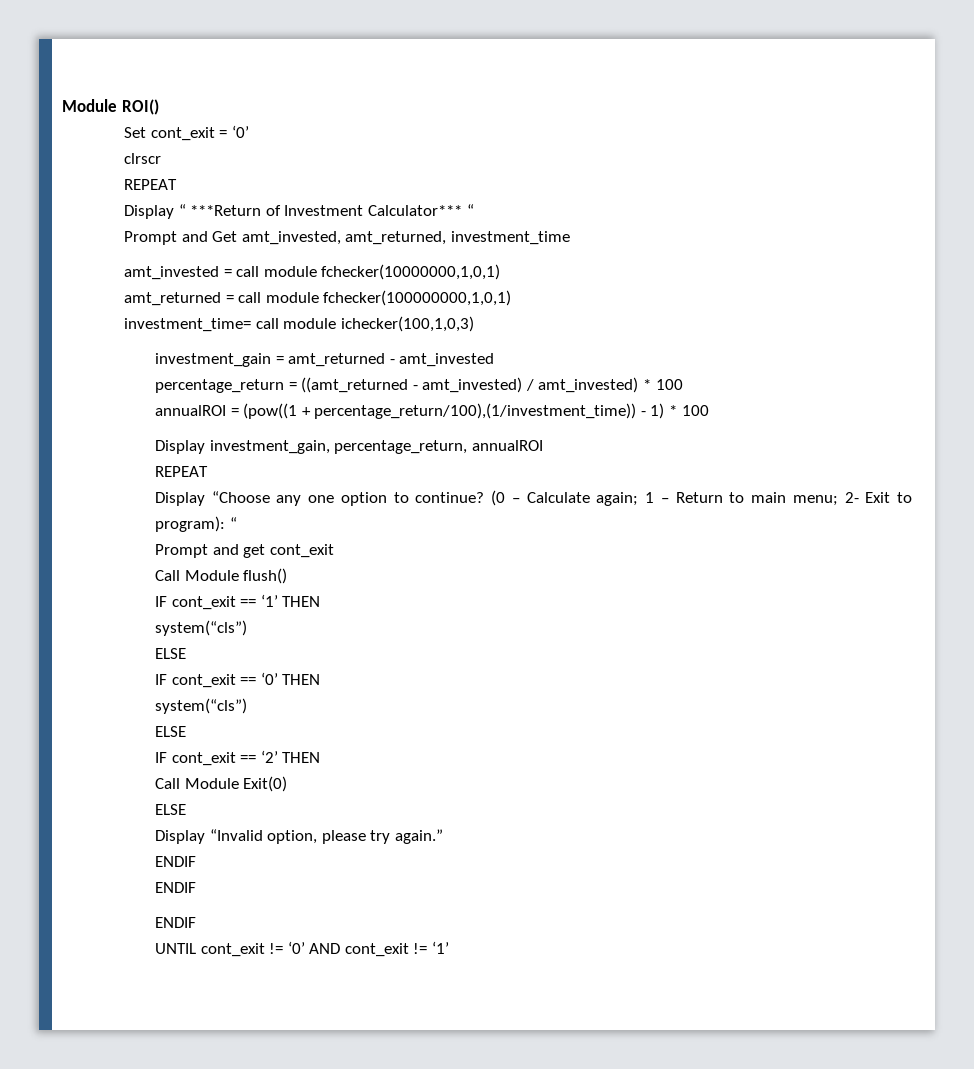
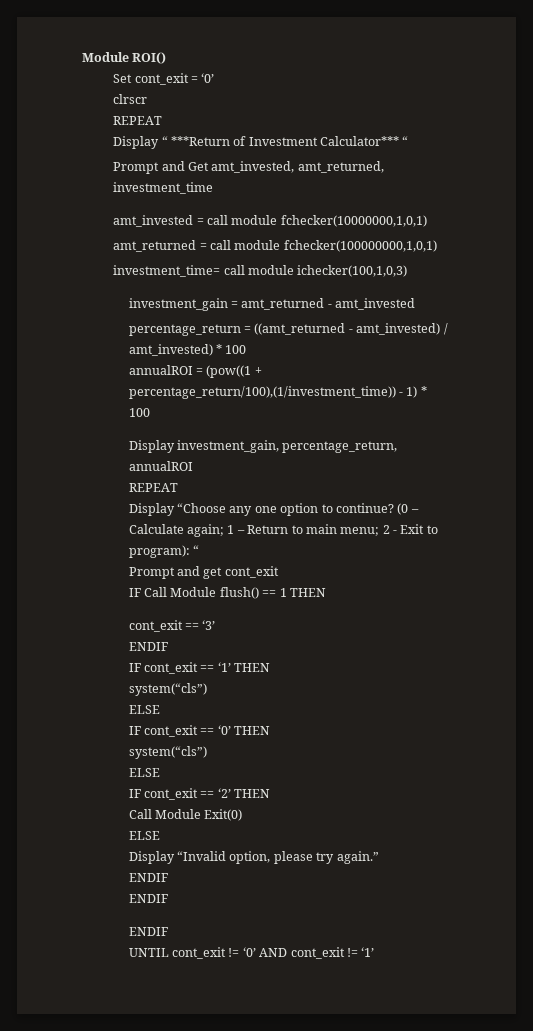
[844,492,859,503] 2- -> [382,525,398,534] 2 -
(334, 551) none -> [128,588,141,597] IF
(288, 576) none -> [262,588,326,597] [128,620,216,632] [128,642,168,651] == 1 THEN // cont_exit == ‘3’ // ENDIF

